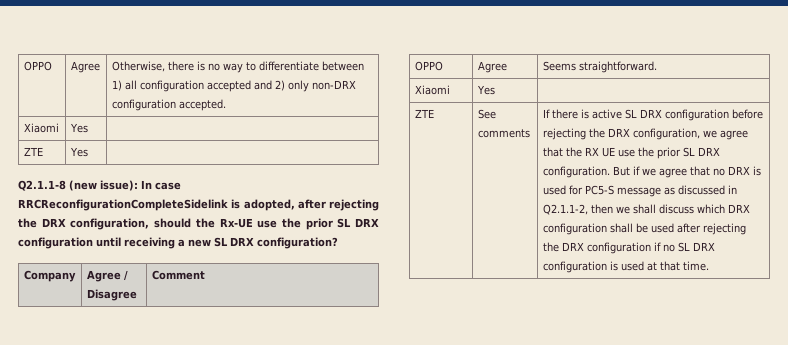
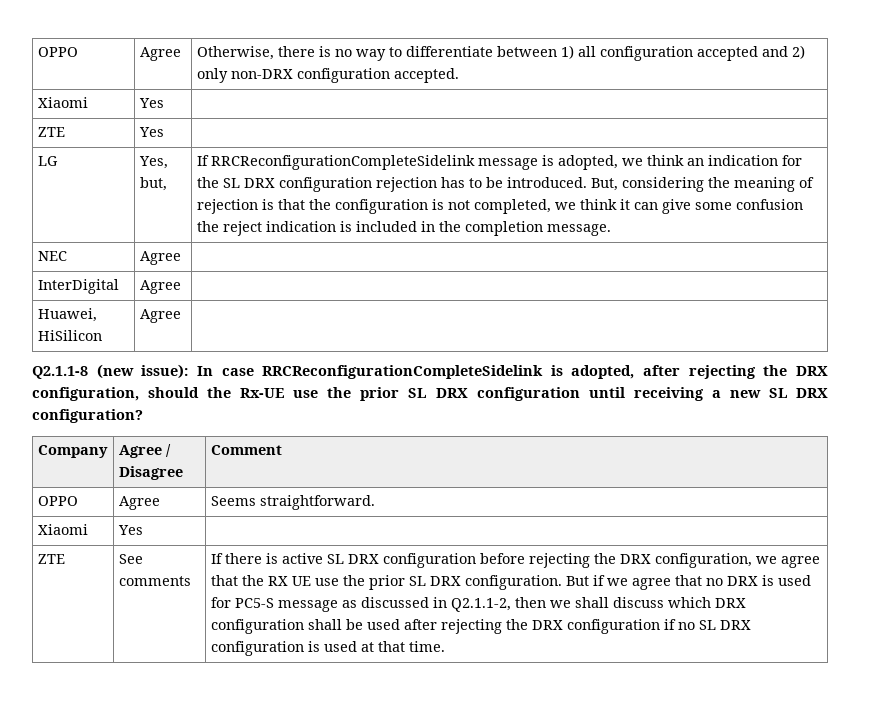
(88, 152) none -> [37,156,58,166] [138,156,168,169] [139,177,167,191] [196,155,802,170] [196,177,814,192] [196,199,803,214] [196,221,611,236] [37,251,67,261] [139,251,181,265] [37,279,119,294] [139,280,181,294] [37,308,97,322] [37,330,102,341] [139,309,181,323] // LG | Yes, but, | If RRCReconfigurationCompleteSidelink message is adopted, we think an indication for the SL DRX configuration rejection has to be introduced. But, considering the meaning of rejection is that the configuration is not completed, we think it can give some confusion the reject indication is included in the completion message. // NEC | Agree | // InterDigital | Agree | // Huawei, HiSilicon | Agree |

